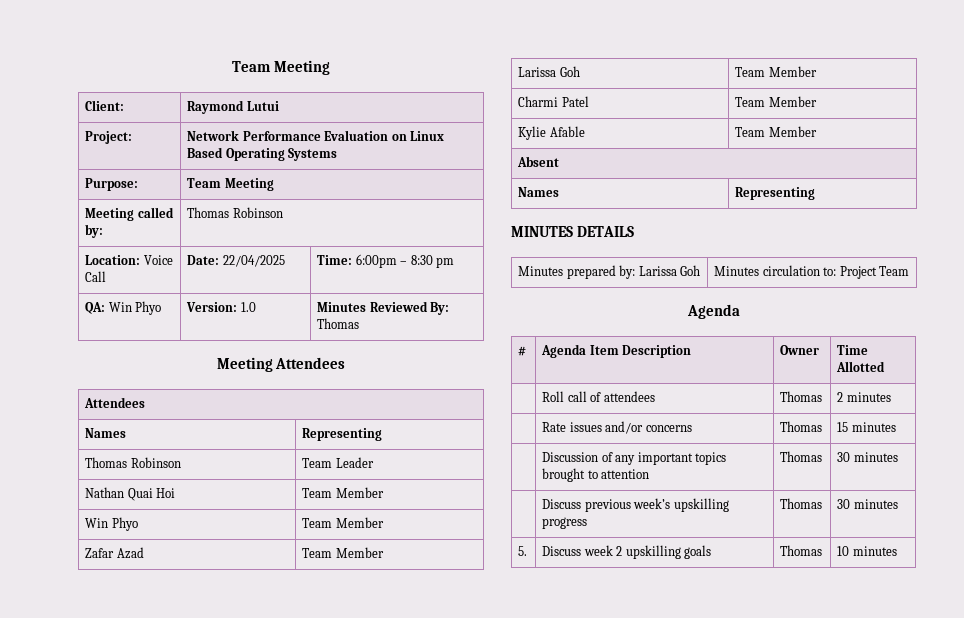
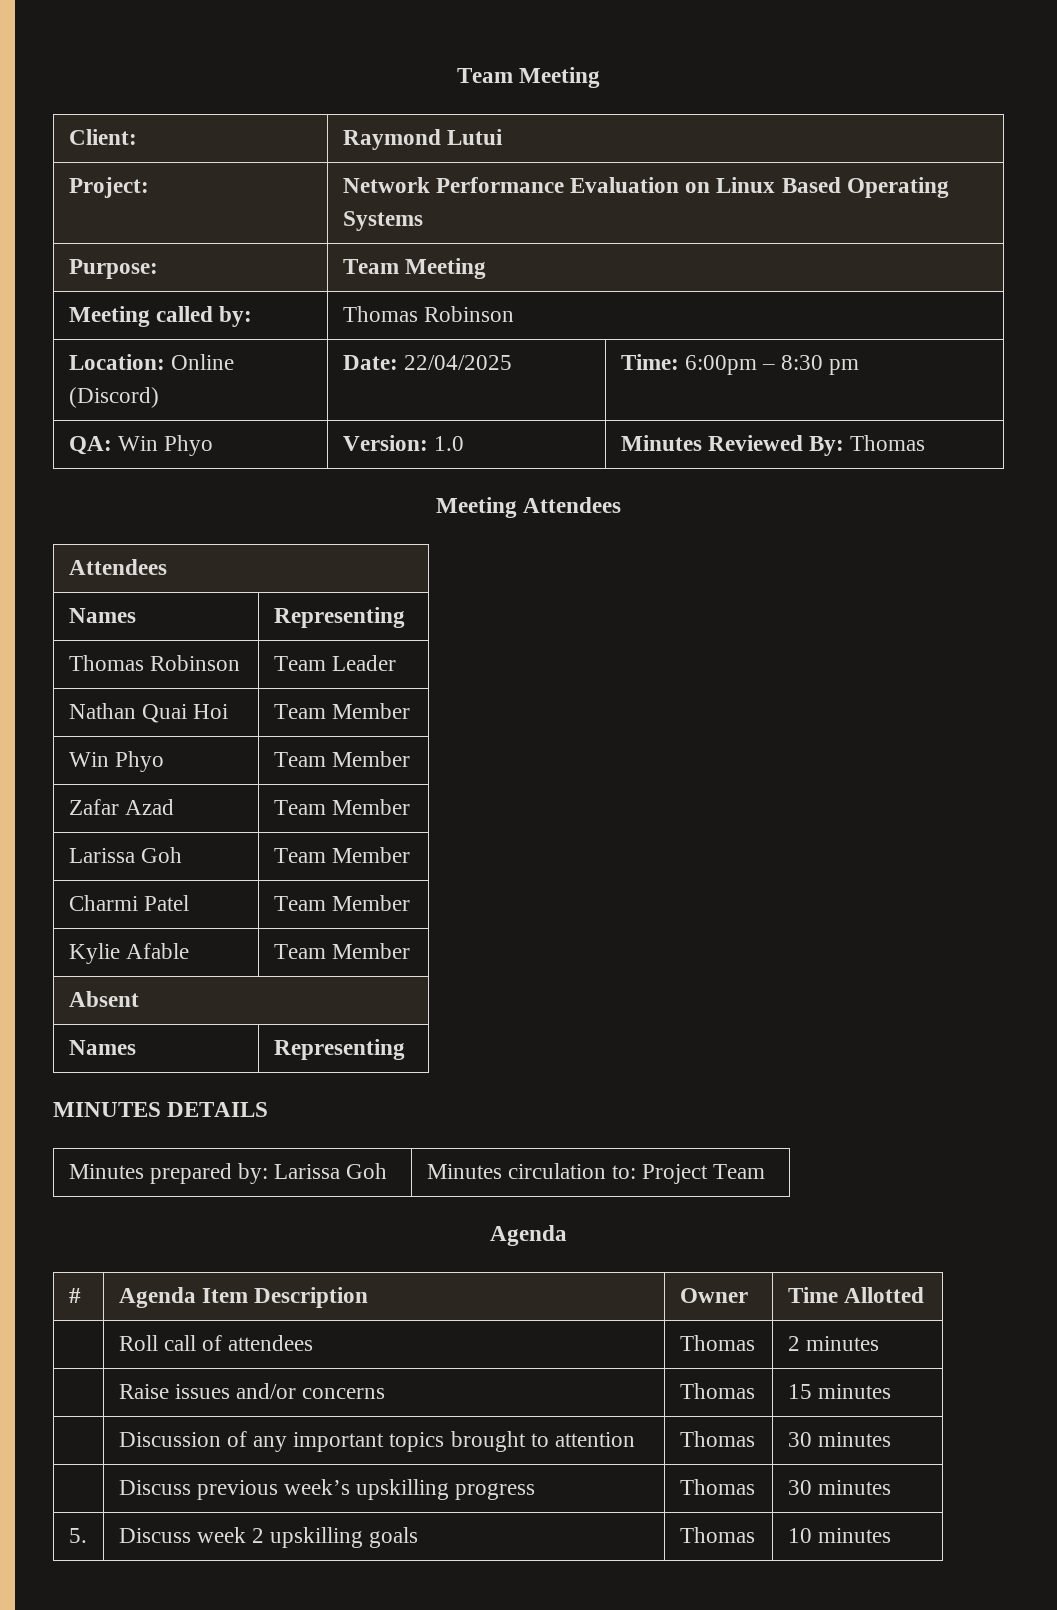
[143,255,173,265] [85,271,107,282] Voice Call -> [170,354,234,370] [68,387,159,408] Online (Discord)
[542,422,567,432] Rate -> [118,1384,169,1399] Raise

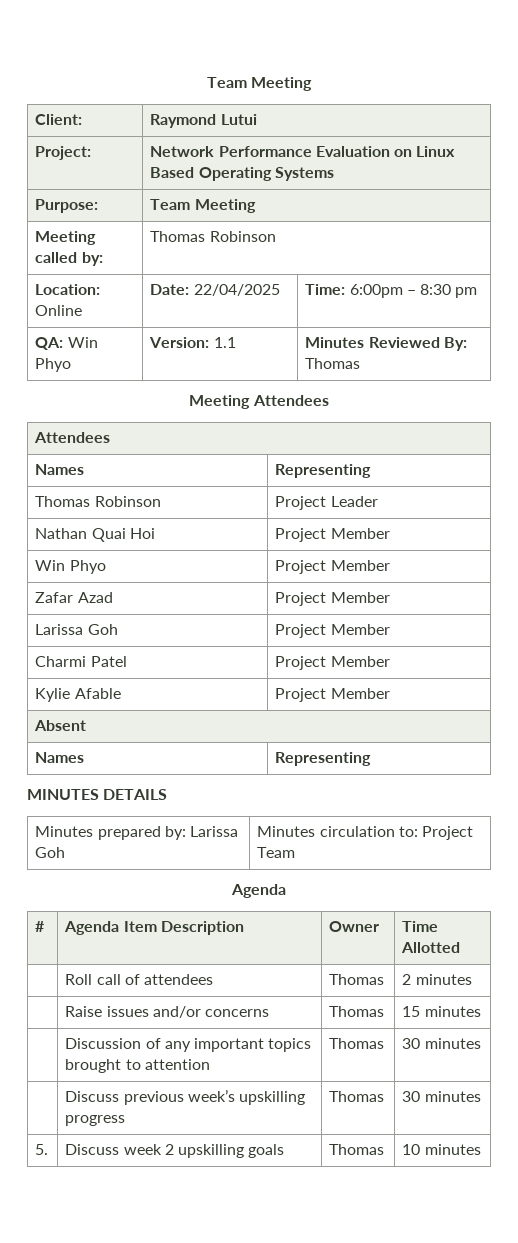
[68,387,159,408] (Discord) -> (83, 310) none
[433,436,464,451] 1.0 -> [213,337,236,348] 1.1
[273,656,326,671] Team -> [275,496,327,510] Project
[273,704,326,719] Team -> [275,528,327,542] Project
[273,752,326,767] Team -> [275,560,327,574] Project
[273,800,326,815] Team -> [275,592,327,606] Project
[273,848,326,863] Team -> [275,624,327,638] Project
[273,896,326,911] Team -> [275,656,327,670] Project
[273,944,326,959] Team -> [275,688,327,702] Project

